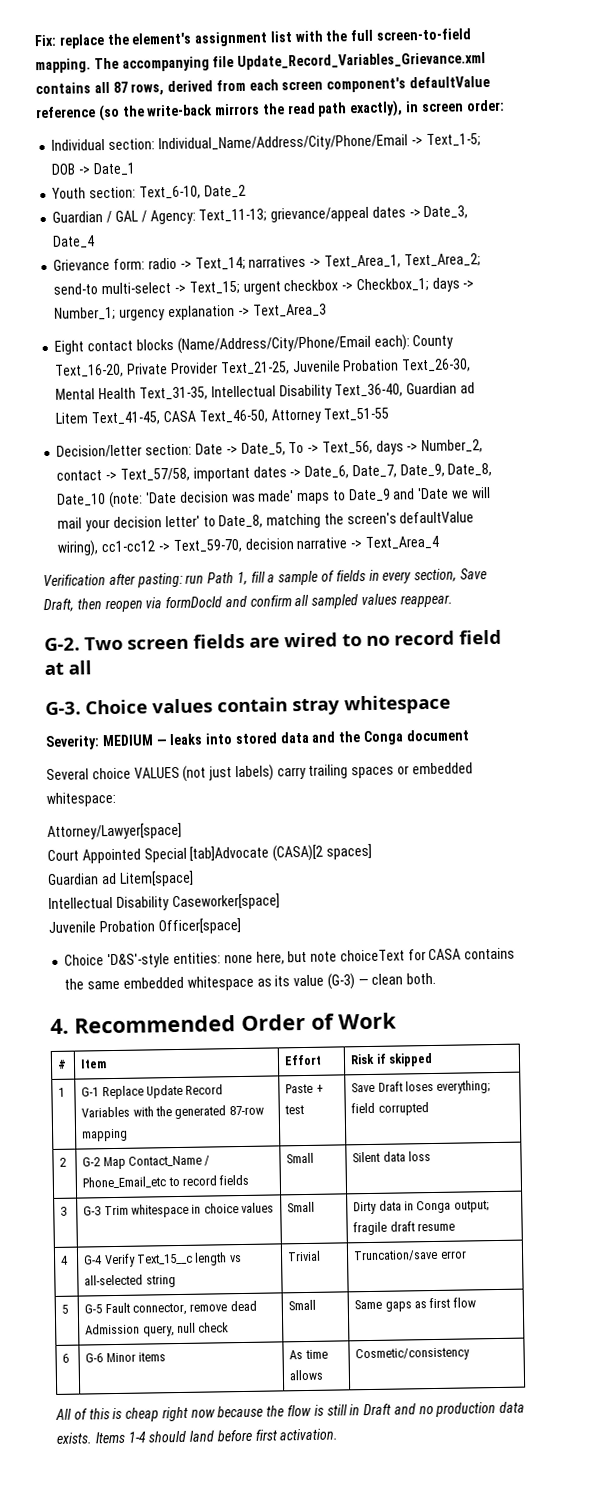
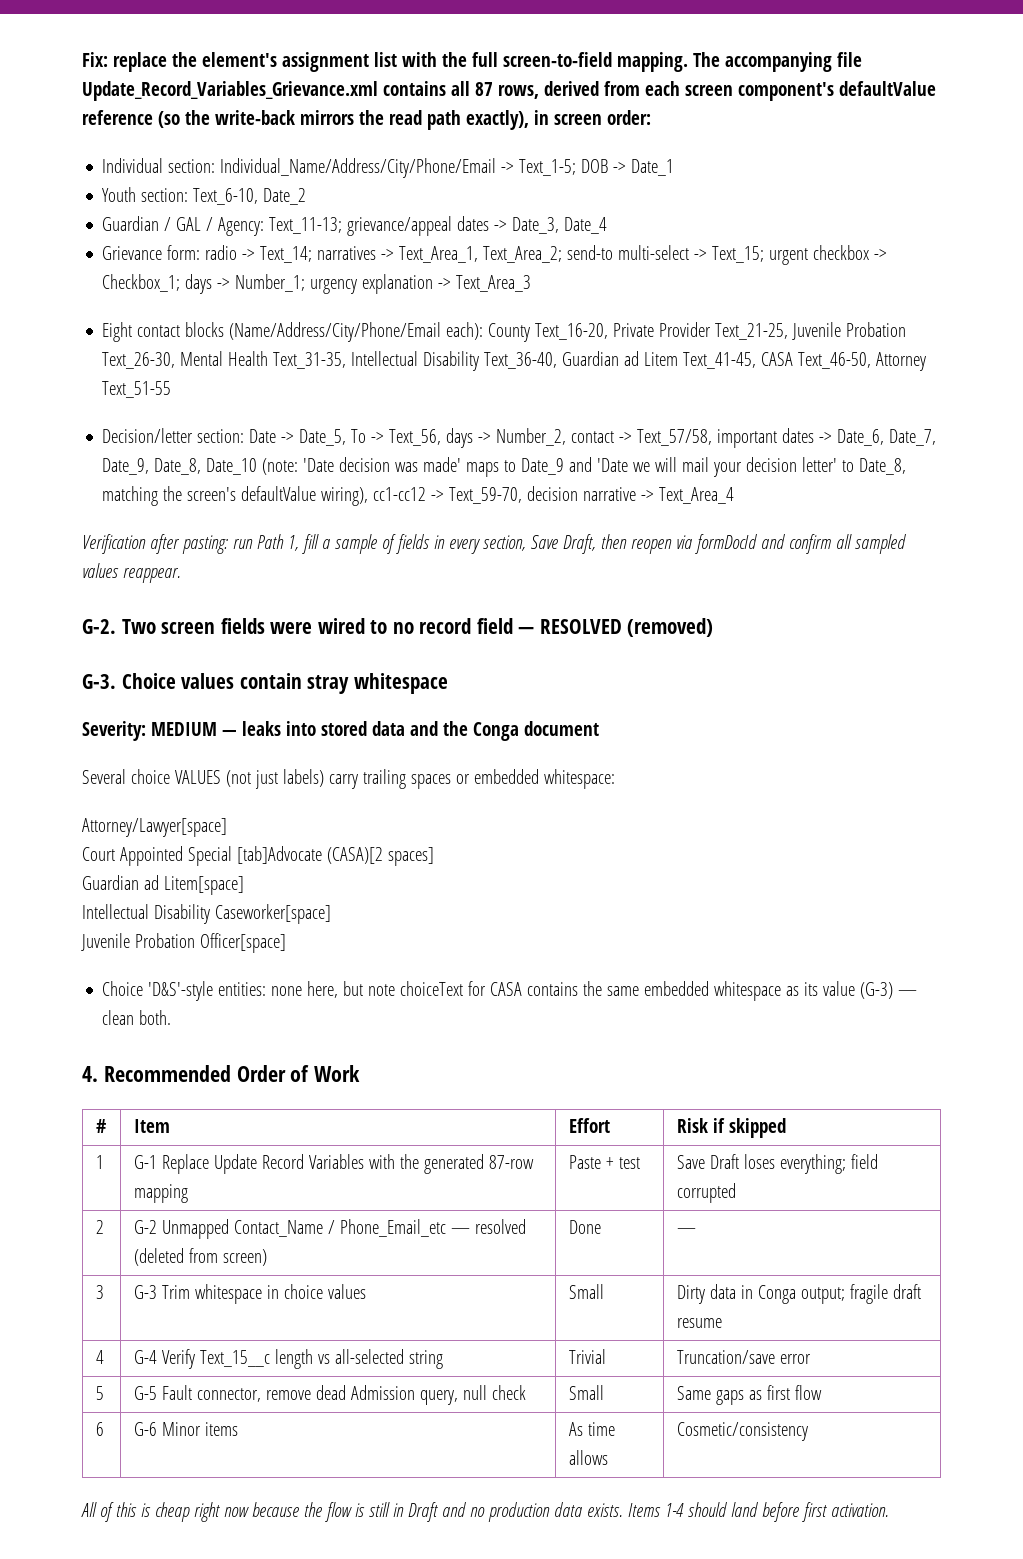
[249,637,280,648] are -> [270,622,313,634] were
[44,660,92,676] at all -> [518,618,714,637] — RESOLVED (removed)
[102,1156,126,1170] Map -> [161,1219,229,1239] Unmapped
[167,1174,250,1187] [286,1152,315,1164] [352,1151,432,1163] to record fields | Small | Silent data loss -> [450,1219,526,1234] [133,1248,267,1266] [568,1220,601,1234] [676,1228,696,1234] — resolved (deleted from screen) | Done | —

